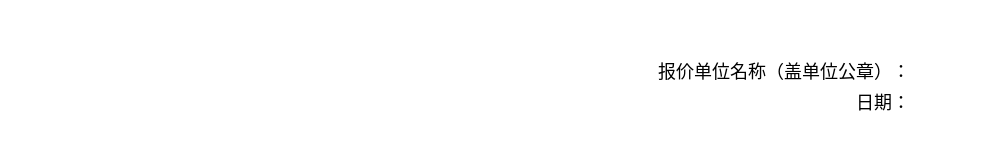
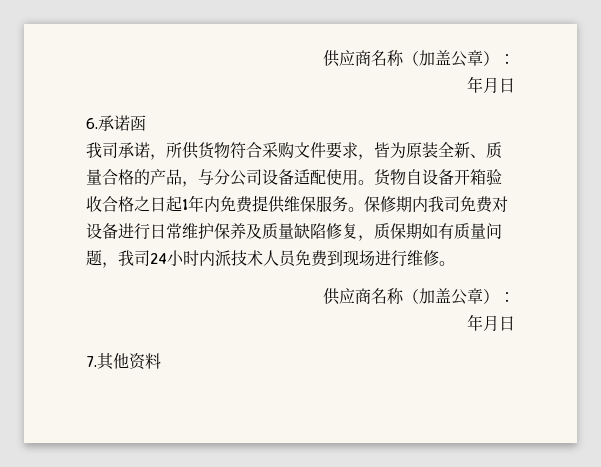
[658,62,910,81] [856,93,910,111] 报价单位名称（盖单位公章）： // 日期： -> [323,50,515,67] [467,76,515,93] [86,115,146,131] [86,142,502,160] [86,169,502,187] [86,195,508,213] [86,223,502,241] [86,250,455,268] [323,288,515,305] [467,314,515,331] [86,353,161,370] 供应商名称（加盖公章）： // 年月日 // 6.承诺函 // 我司承诺，所供货物符合采购文件要求，皆为原装全新、质量合格的产品，与分公司设备适配使用。货物自设备开箱验收合格之日起1年内免费提供维保服务。保修期内我司免费对设备进行日常维护保养及质量缺陷修复，质保期如有质量问题，我司24小时内派技术人员免费到现场进行维修。 // 供应商名称（加盖公章）： // 年月日 // 7.其他资料

